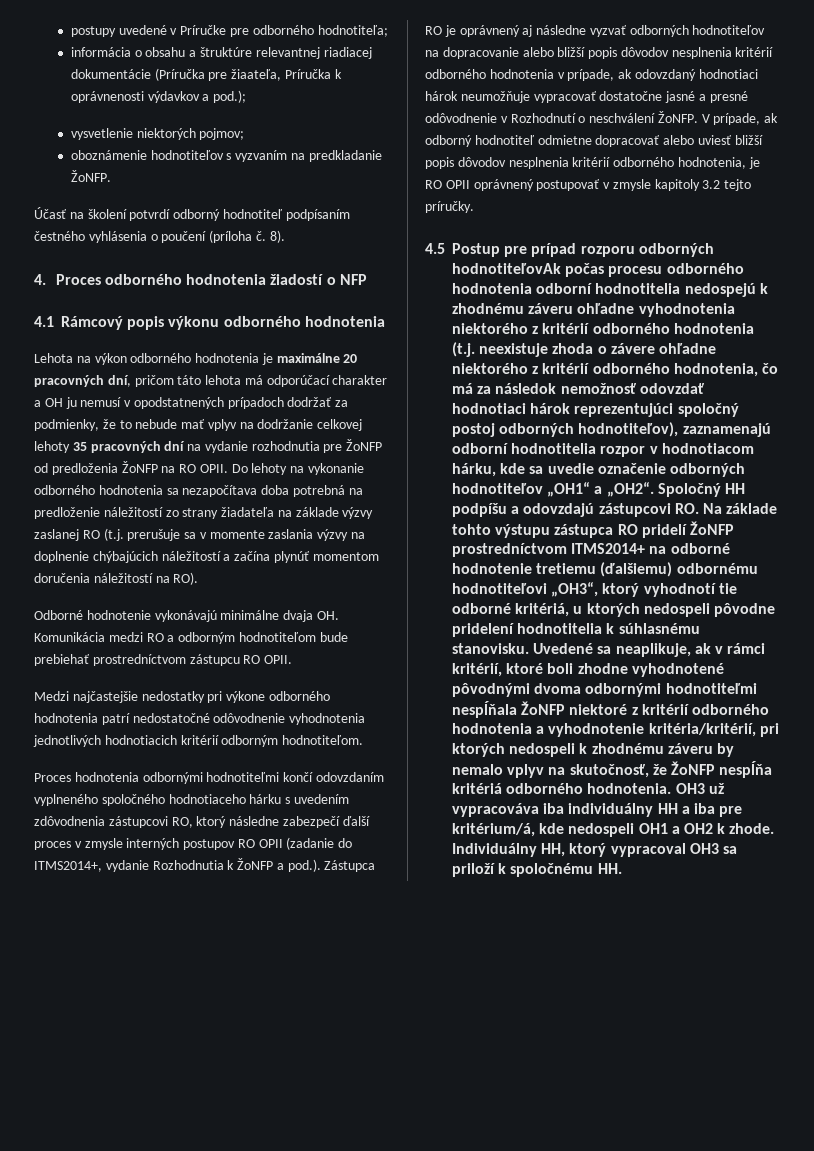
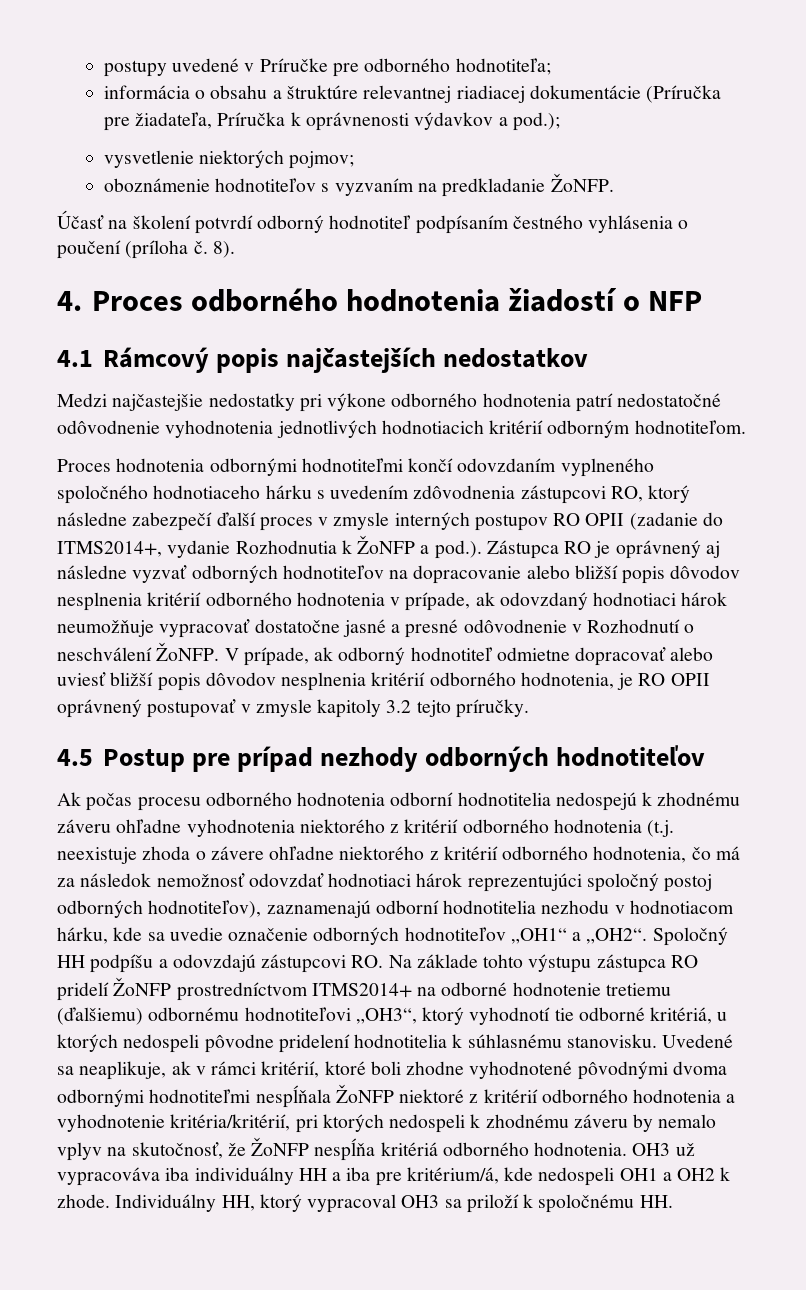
[231,69,282,81] žiaateľa, -> [135,112,213,129] žiadateľa,
[168,316,385,330] [34,353,358,365] [34,375,388,387] [34,397,349,409] [34,419,363,431] [34,439,383,453] [34,461,365,475] [34,485,363,497] [34,507,374,519] [34,528,366,541] [34,551,379,563] [34,572,199,585] [34,610,339,622] [34,632,348,644] [34,654,293,666] výkonu odborného hodnotenia // Lehota na výkon odborného hodnotenia je maximálne 20 pracovných dní, pričom táto lehota má odporúčací charakter a OH ju nemusí v opodstatnených prípadoch dodržať za podmienky, že to nebude mať vplyv na dodržanie celkovej lehoty 35 pracovných dní na vydanie rozhodnutia pre ŽoNFP od predloženia ŽoNFP na RO OPII. Do lehoty na vykonanie odborného hodnotenia sa nezapočítava doba potrebná na predloženie náležitostí zo strany žiadateľa na základe výzvy zaslanej RO (t.j. prerušuje sa v momente zaslania výzvy na doplnenie chýbajúcich náležitostí a začína plynúť momentom doručenia náležitostí na RO). // Odborné hodnotenie vykonávajú minimálne dvaja OH. Komunikácia medzi RO a odborným hodnotiteľom bude prebiehať prostredníctvom zástupcu RO OPII. -> [285,347,588,373] najčastejších nedostatkov
[580,243,714,257] [452,263,561,274] rozporu odborných hodnotiteľovAk -> [319,745,705,772] [57,792,81,806] nezhody odborných hodnotiteľov // Ak
[600,446,646,457] rozpor -> [541,900,610,914] nezhodu

